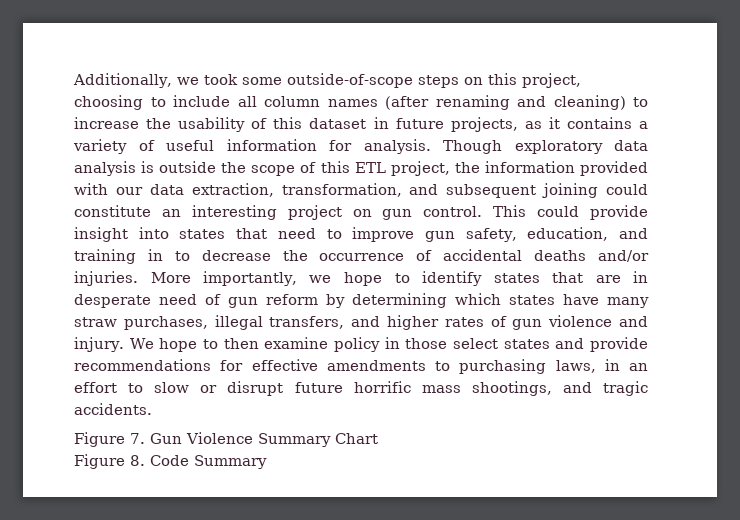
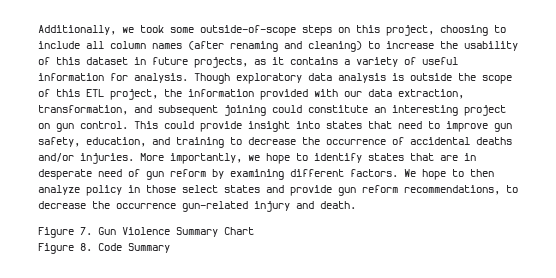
[147,249,163,261] in -> (224, 142) none
[352,293,649,308] [74,315,648,330] [74,337,124,352] determining which states have many straw purchases, illegal transfers, and higher rates of gun violence and injury. -> [230,169,398,180] examining different factors.
[264,337,329,349] examine -> [38,185,80,195] analyze
[74,359,648,374] [74,381,649,396] [74,403,152,415] recommendations for effective amendments to purchasing laws, in an effort to slow or disrupt future horrific mass shootings, and tragic accidents. -> [338,185,518,196] [38,201,356,212] gun reform recommendations, to decrease the occurrence gun-related injury and death.

